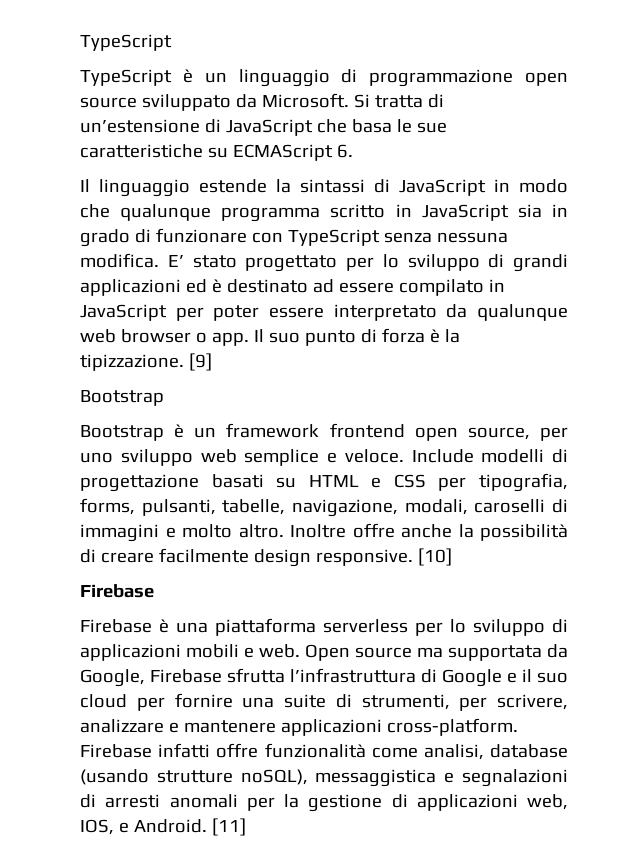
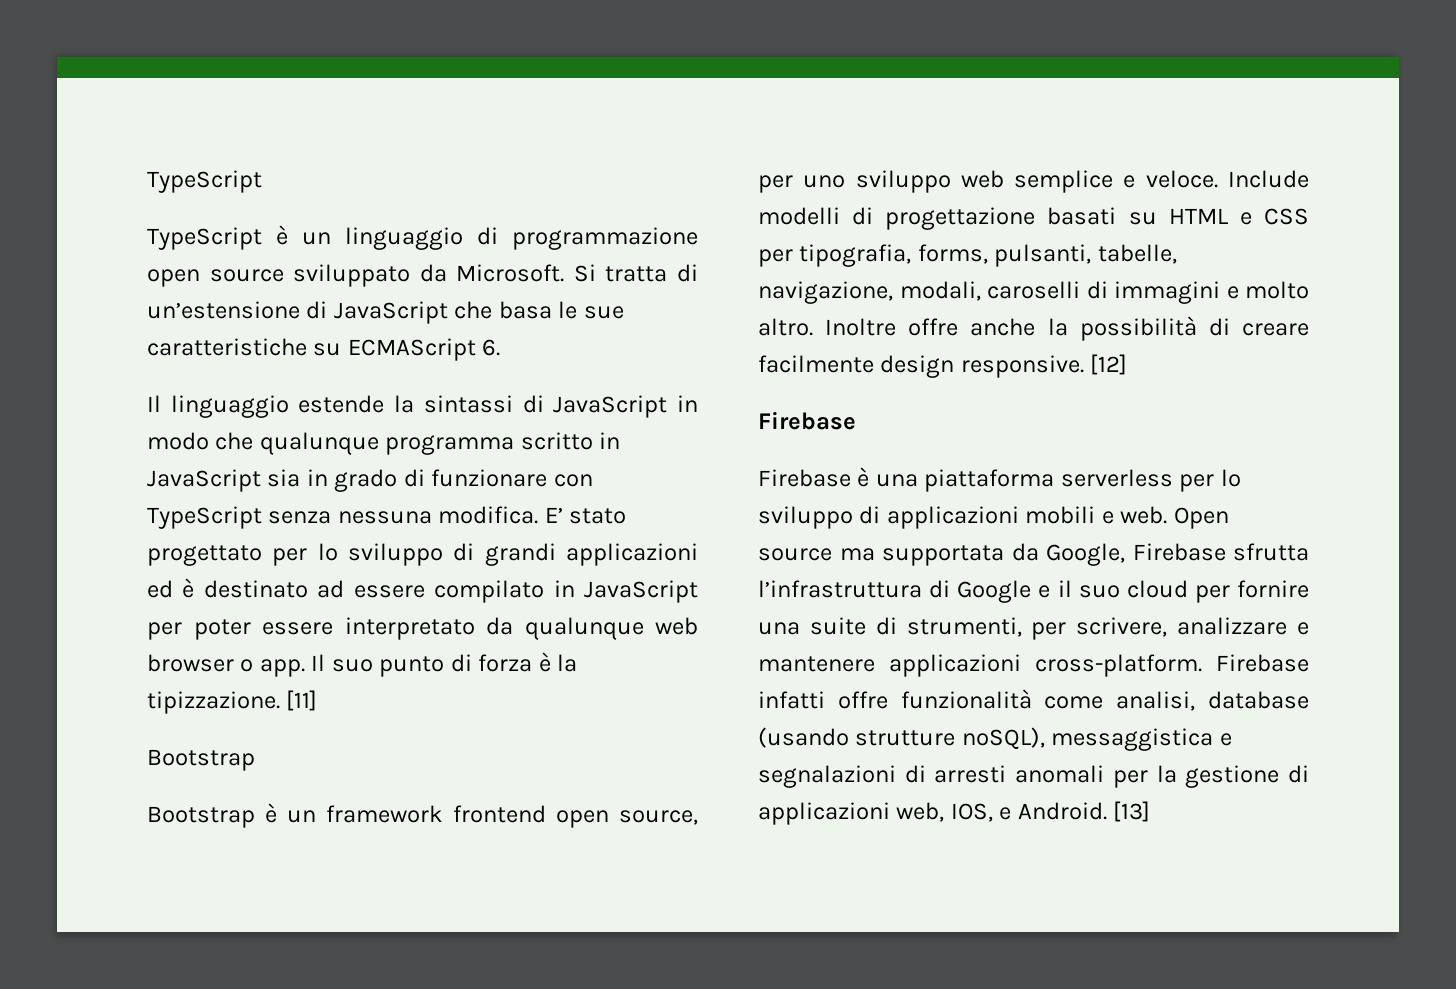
[188,353,212,371] [9] -> [286,690,318,711] [11]
[417,548,452,566] [10] -> [1090,354,1128,375] [12]
[211,818,246,836] [11] -> [1113,801,1151,822] [13]

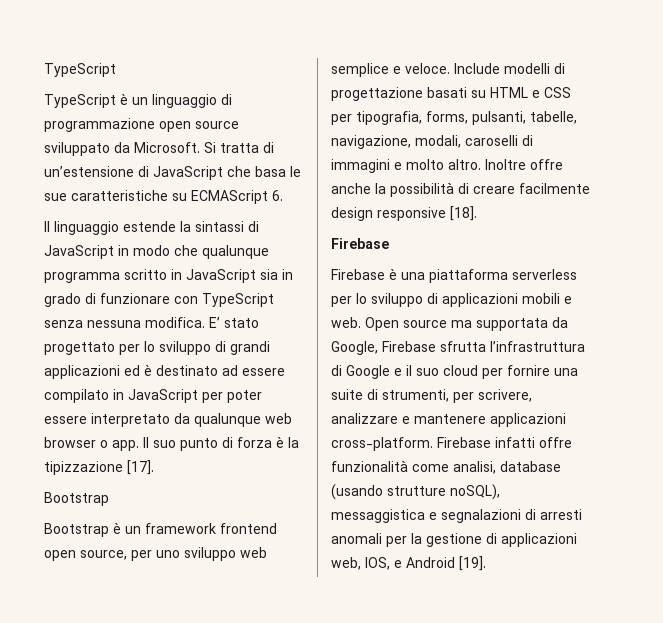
[147,690,318,714] tipizzazione. [11] -> [44,460,154,475] tipizzazione [17].
[960,354,1128,378] responsive. [12] -> [377,206,477,221] responsive [18].
[1017,801,1151,822] Android. [13] -> [406,556,486,571] Android [19].

